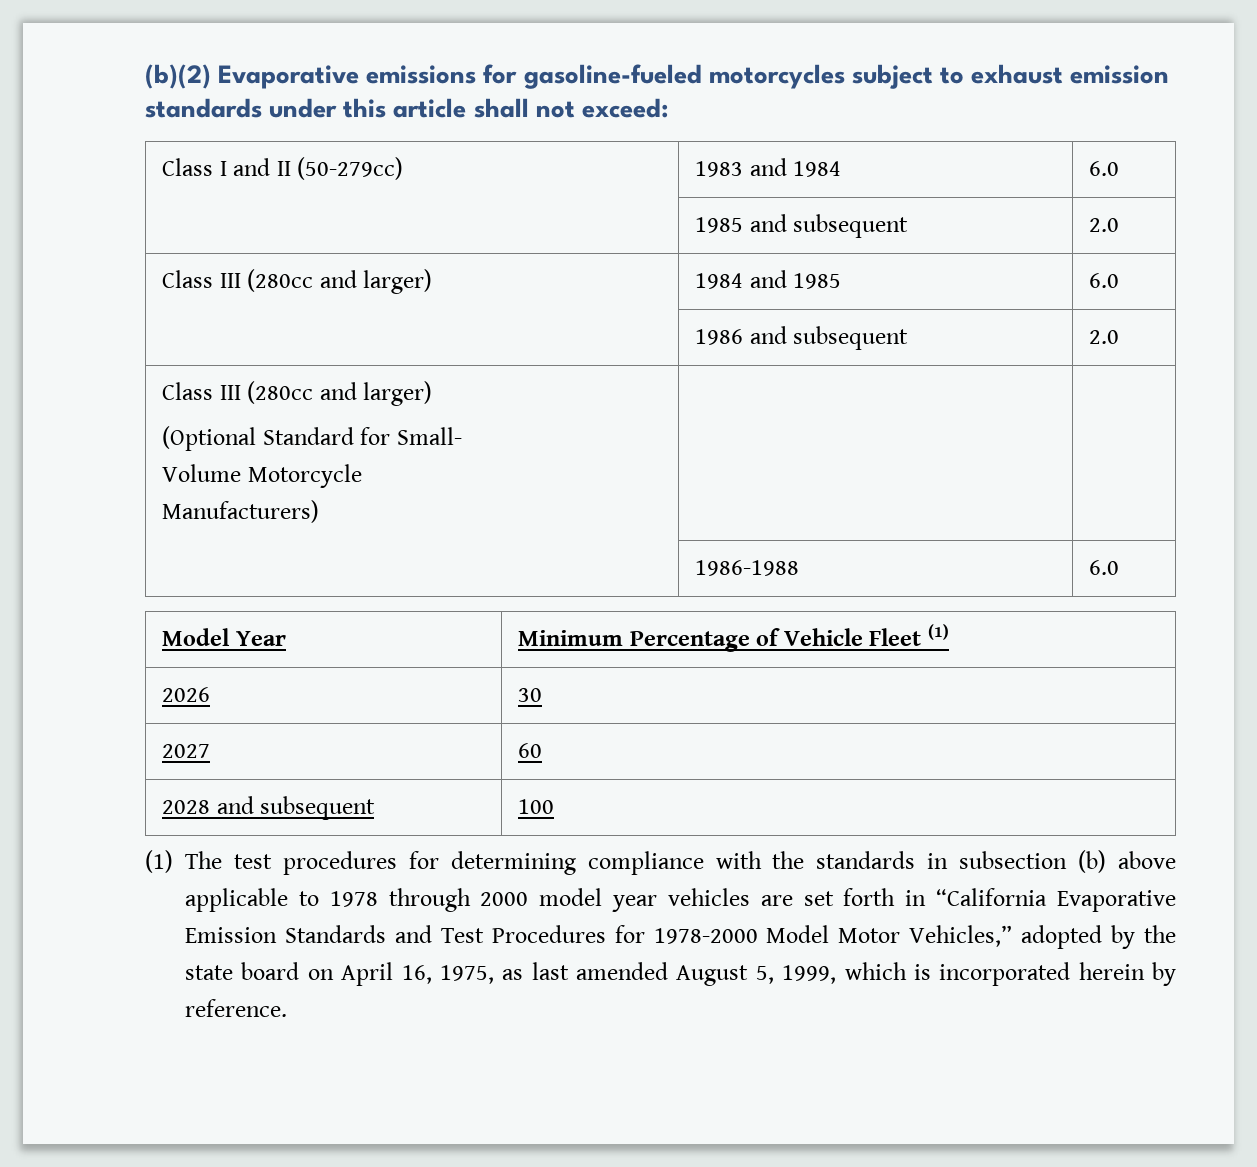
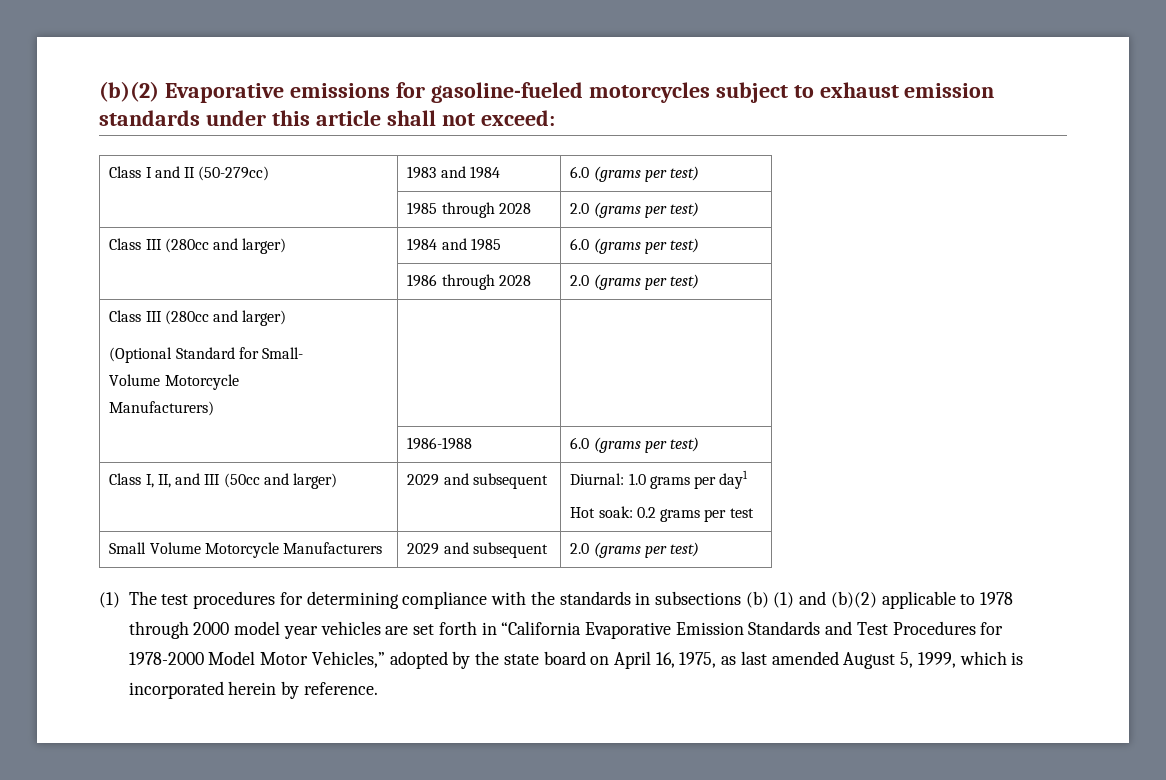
[695,214,909,238] [1089,218,1120,232] // | 1985 and subsequent | 2.0 -> [593,166,700,182] [407,202,531,218] [570,202,700,218] (grams per test) // | 1985 through 2028 | 2.0 (grams per test)
(1120, 280) none -> [593,238,700,254] (grams per test)
[749,326,909,350] [1089,330,1120,344] and subsequent | 2.0 -> [441,274,531,290] [570,274,700,290] through 2028 | 2.0 (grams per test)
[162,628,286,646] [518,624,949,652] [162,687,211,702] [518,688,543,702] [162,744,211,758] [518,743,543,758] [162,796,376,820] [518,799,555,814] // Model Year | Minimum Percentage of Vehicle Fleet (1) // 2026 | 30 // 2027 | 60 // 2028 and subsequent | 100 -> [593,437,700,453] [109,473,338,489] [407,473,548,489] [570,470,749,489] [570,506,754,522] [109,542,383,558] [407,542,548,558] [570,542,700,558] (grams per test) // Class I, II, and III (50cc and larger) | 2029 and subsequent | Diurnal: 1.0 grams per day1 // Hot soak: 0.2 grams per test // Small Volume Motorcycle Manufacturers | 2029 and subsequent | 2.0 (grams per test)
[959,850,1176,873] subsection (b) above -> [655,591,877,608] subsections (b) (1) and (b)(2)

